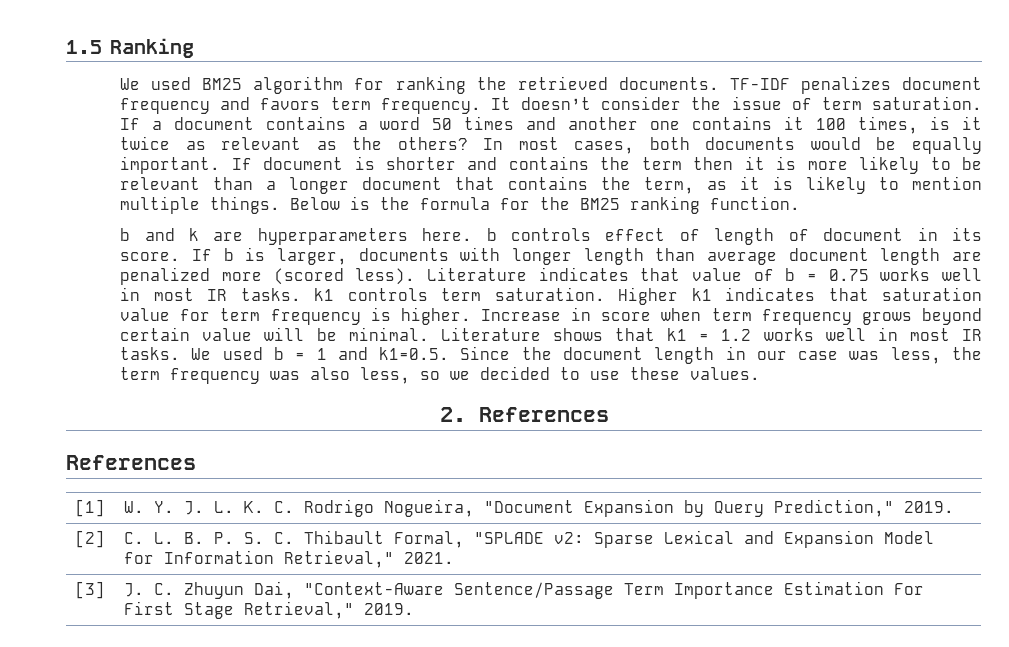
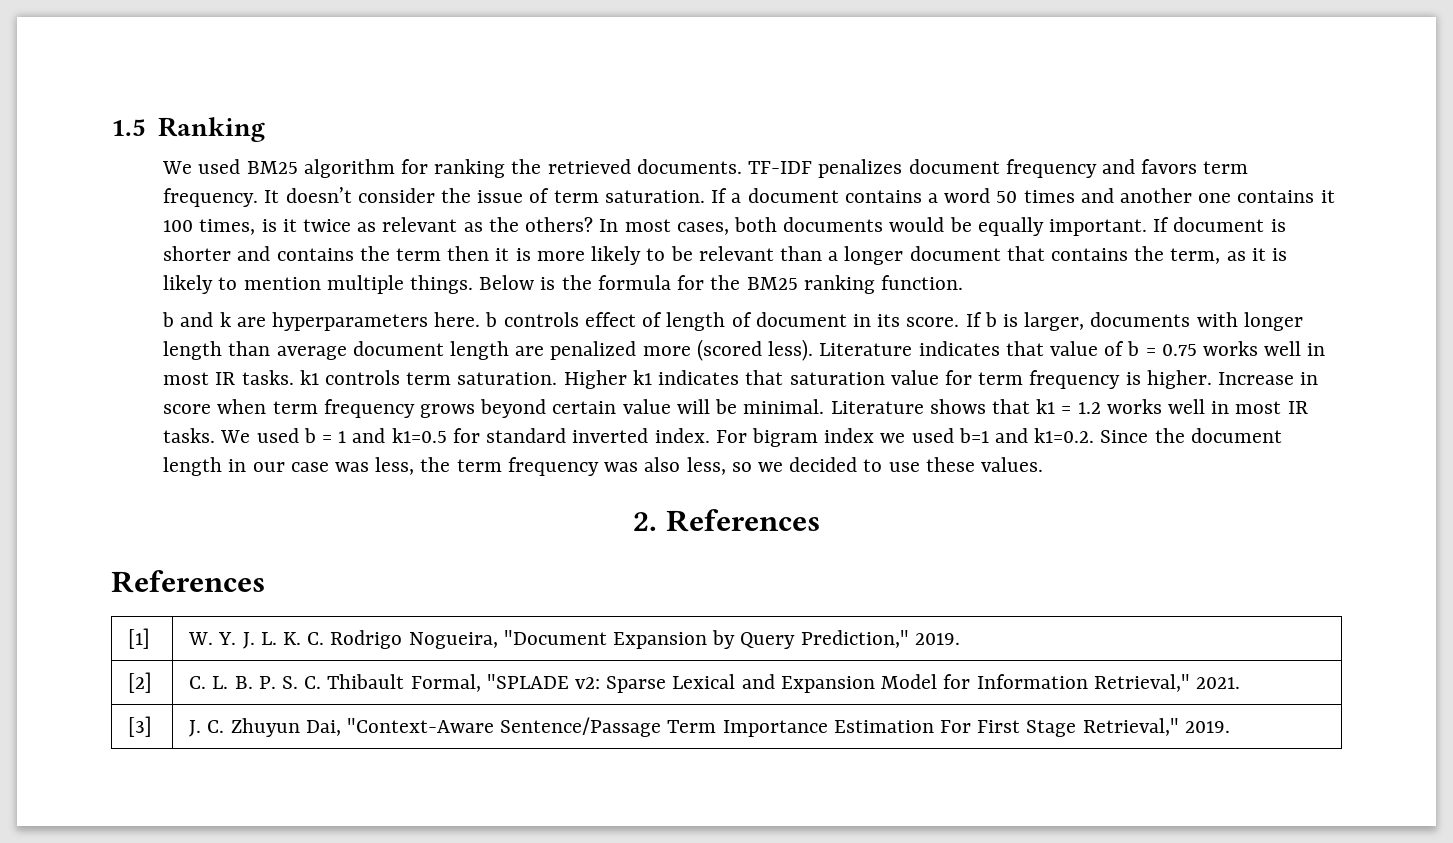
[379,347,450,360] k1=0.5. -> [391,428,1095,447] k1=0.5 for standard inverted index. For bigram index we used b=1 and k1=0.2.

